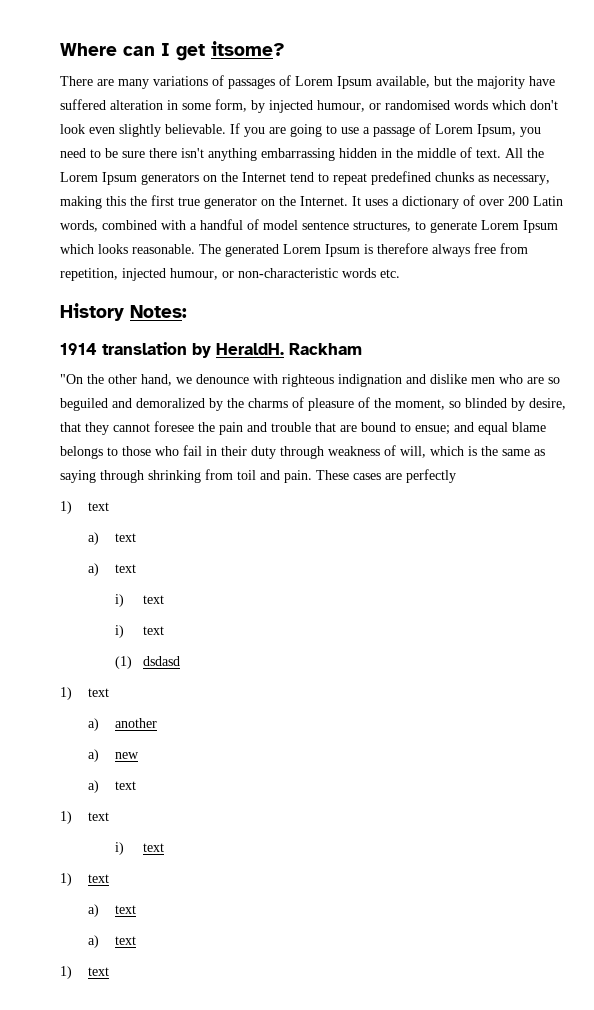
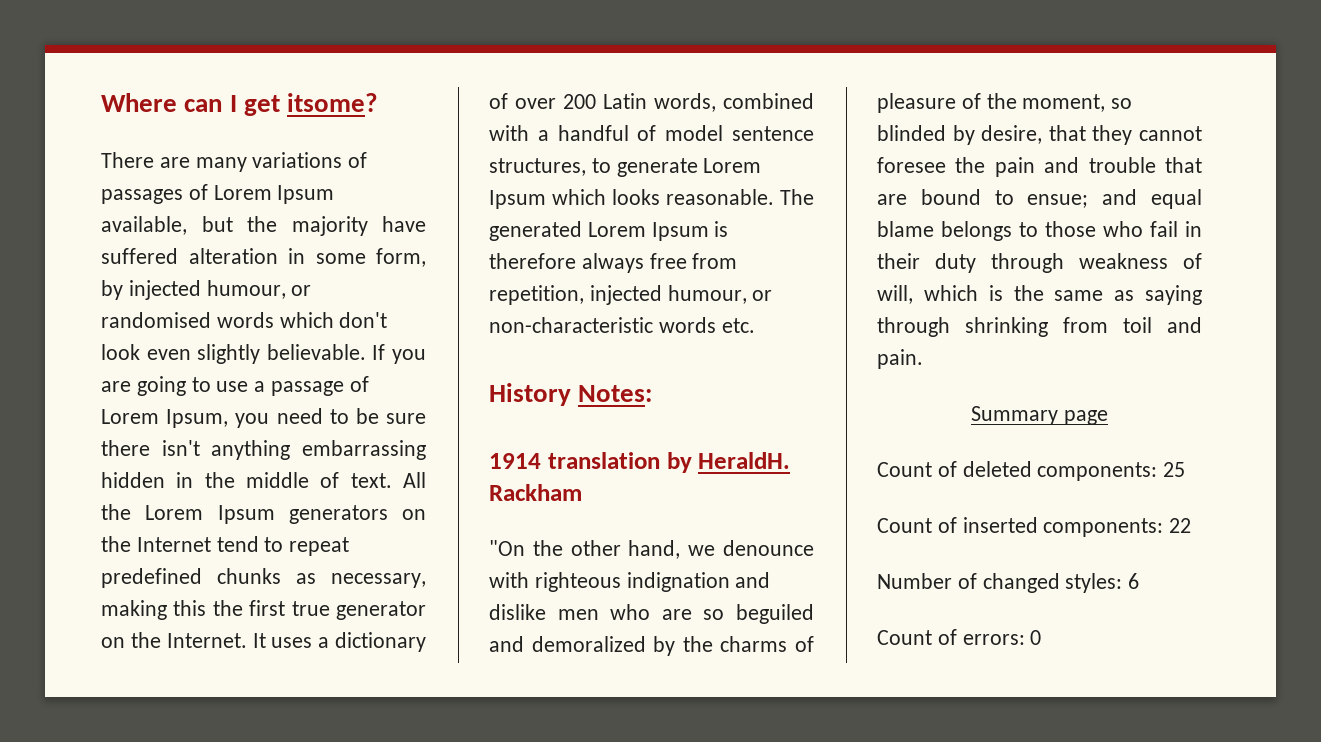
[316,469,456,483] [60,501,109,514] [87,532,137,545] [87,563,137,576] [115,594,165,607] [115,625,165,638] [115,656,181,669] [60,687,109,700] [87,718,158,731] [87,749,140,762] [87,780,137,793] [60,811,109,824] [115,842,165,855] [60,873,109,886] [87,904,137,917] [87,935,137,948] [60,966,109,979] These cases are perfectly // 1) text // a) text // a) text // i) text // i) text // (1) dsdasd // 1) text // a) another // a) new // a) text // 1) text // i) text // 1) text // a) text // a) text // 1) text -> [971,406,1108,425] [877,461,1186,481] [877,517,1192,537] [877,573,1140,593] [877,629,1042,645] // Summary page // Count of deleted components: 25 // Count of inserted components: 22 // Number of changed styles: 6 // Count of errors: 0

